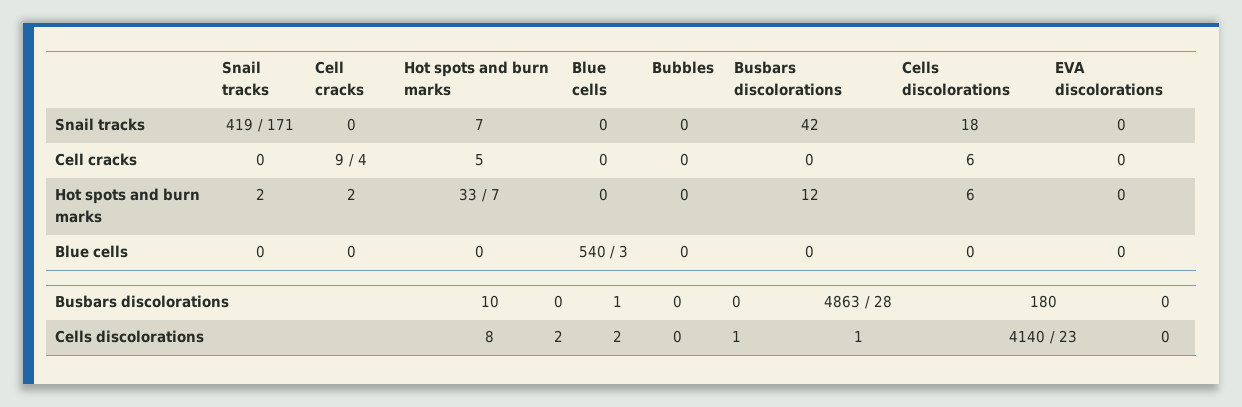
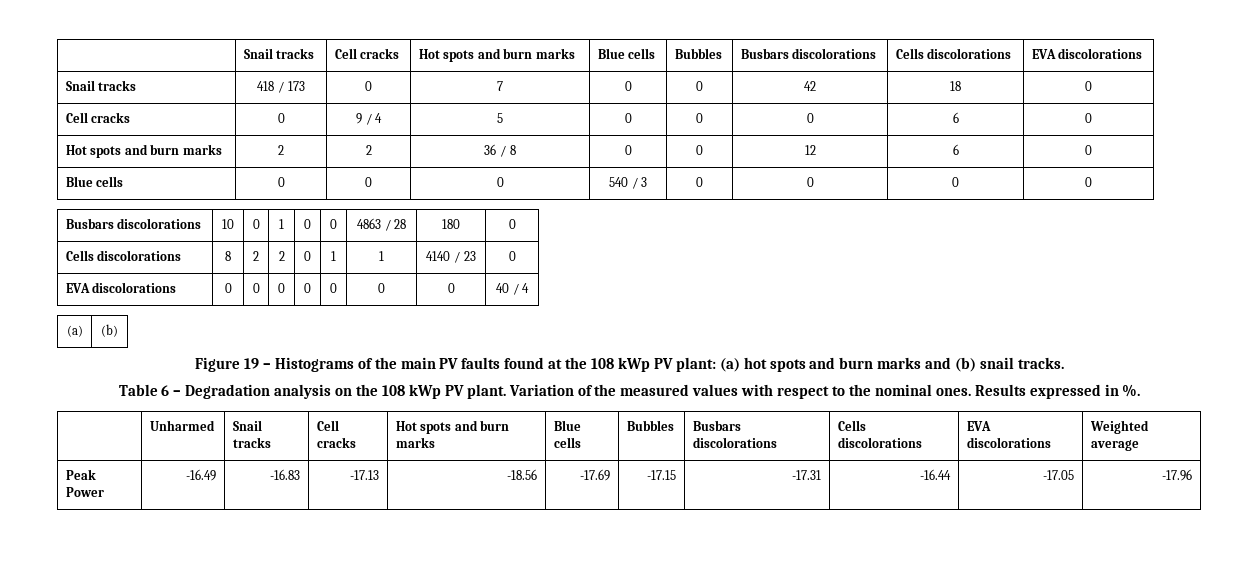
[226,118,294,132] 419 / 171 -> [257,81,305,93] 418 / 173
[459,188,500,202] 33 / 7 -> [484,144,516,157] 36 / 8
(1170, 336) none -> [65,282,177,293] [224,283,232,293] [252,283,260,293] [278,283,285,293] [304,283,311,293] [330,283,337,293] [378,283,385,293] [447,283,455,293] [495,283,530,295] [66,325,83,337] [101,324,118,337] [195,357,1064,372] [118,384,1141,399] [149,420,215,431] [232,420,262,431] [232,437,271,448] [316,420,339,431] [316,437,356,448] [395,420,510,434] [395,437,435,448] [553,420,581,431] [553,437,581,448] [626,420,674,431] [692,420,741,431] [692,437,777,448] [837,420,866,431] [837,437,922,448] [966,421,991,431] [966,437,1051,448] [1089,420,1149,434] [1090,440,1139,451] [65,469,96,480] [65,487,104,497] [186,469,217,481] [270,469,301,480] [350,470,380,480] [507,469,538,480] [580,469,611,481] [647,470,677,480] [792,470,822,480] [920,469,952,480] [1043,470,1075,480] [1162,469,1193,481] // EVA discolorations | 0 | 0 | 0 | 0 | 0 | 0 | 0 | 40 / 4 // (a) | (b) // Figure 19 – Histograms of the main PV faults found at the 108 kWp PV plant: (a) hot spots and burn marks and (b) snail tracks. // Table 6 – Degradation analysis on the 108 kWp PV plant. Variation of the measured values with respect to the nominal ones. Results expressed in %. // | Unharmed | Snail tracks | Cell cracks | Hot spots and burn marks | Blue cells | Bubbles | Busbars discolorations | Cells discolorations | EVA discolorations | Weighted average // Peak Power | -16.49 | -16.83 | -17.13 | -18.56 | -17.69 | -17.15 | -17.31 | -16.44 | -17.05 | -17.96

